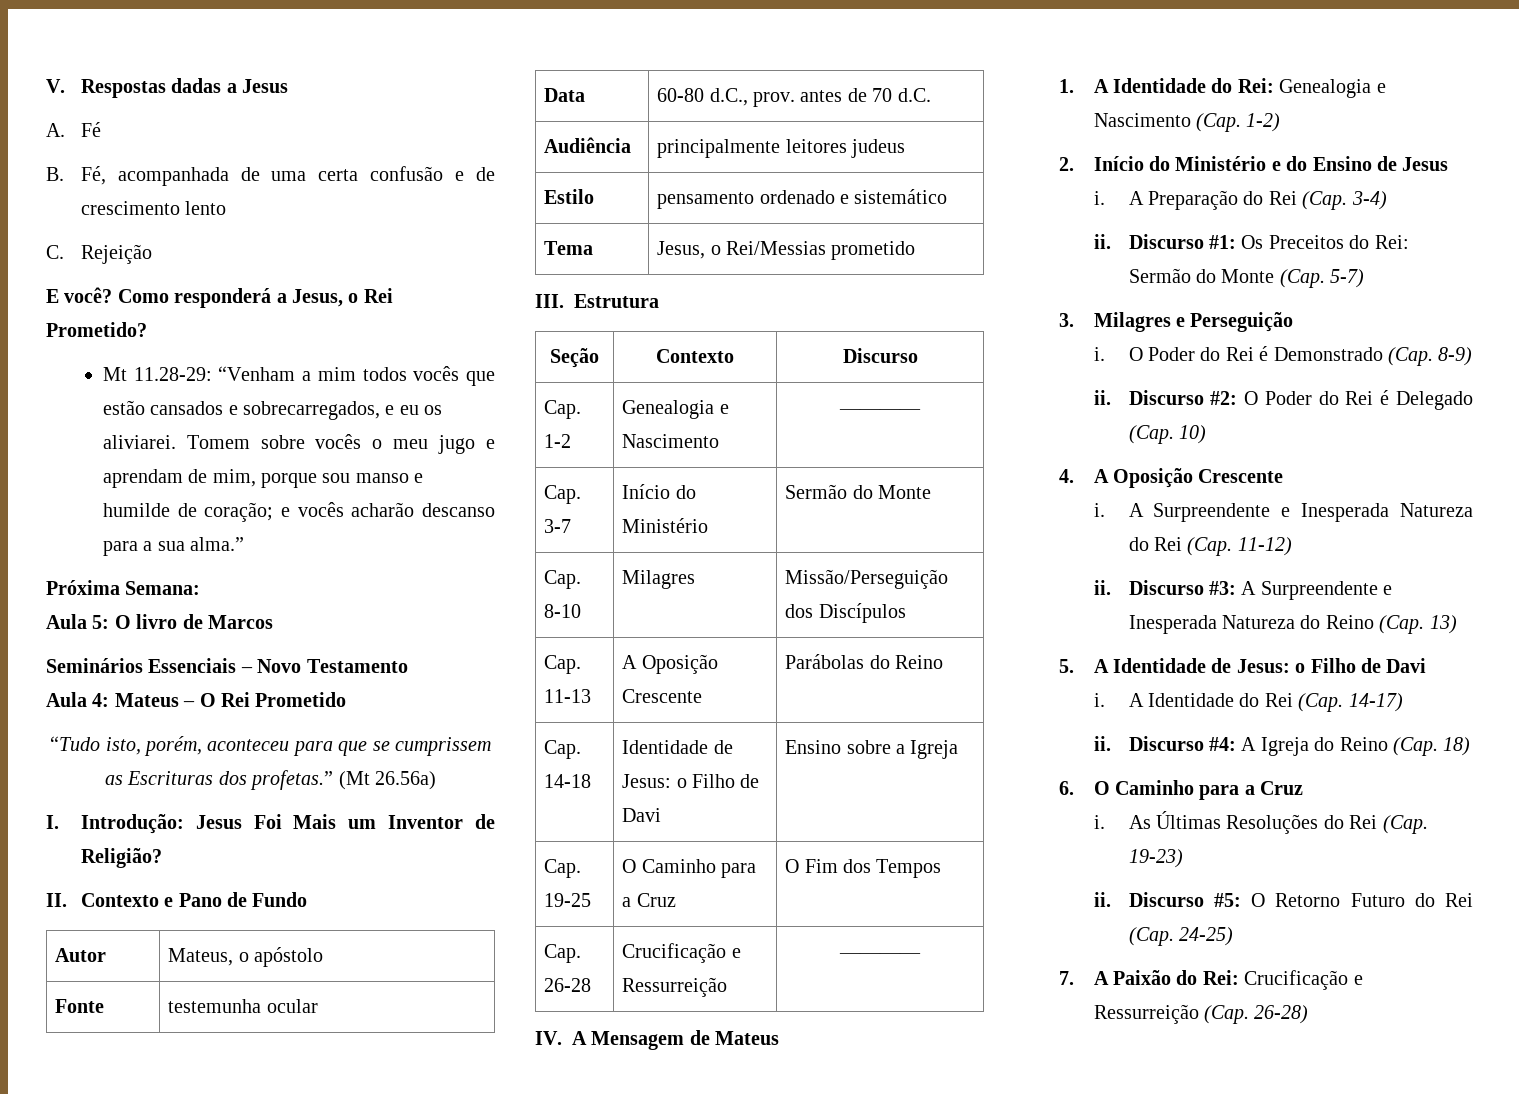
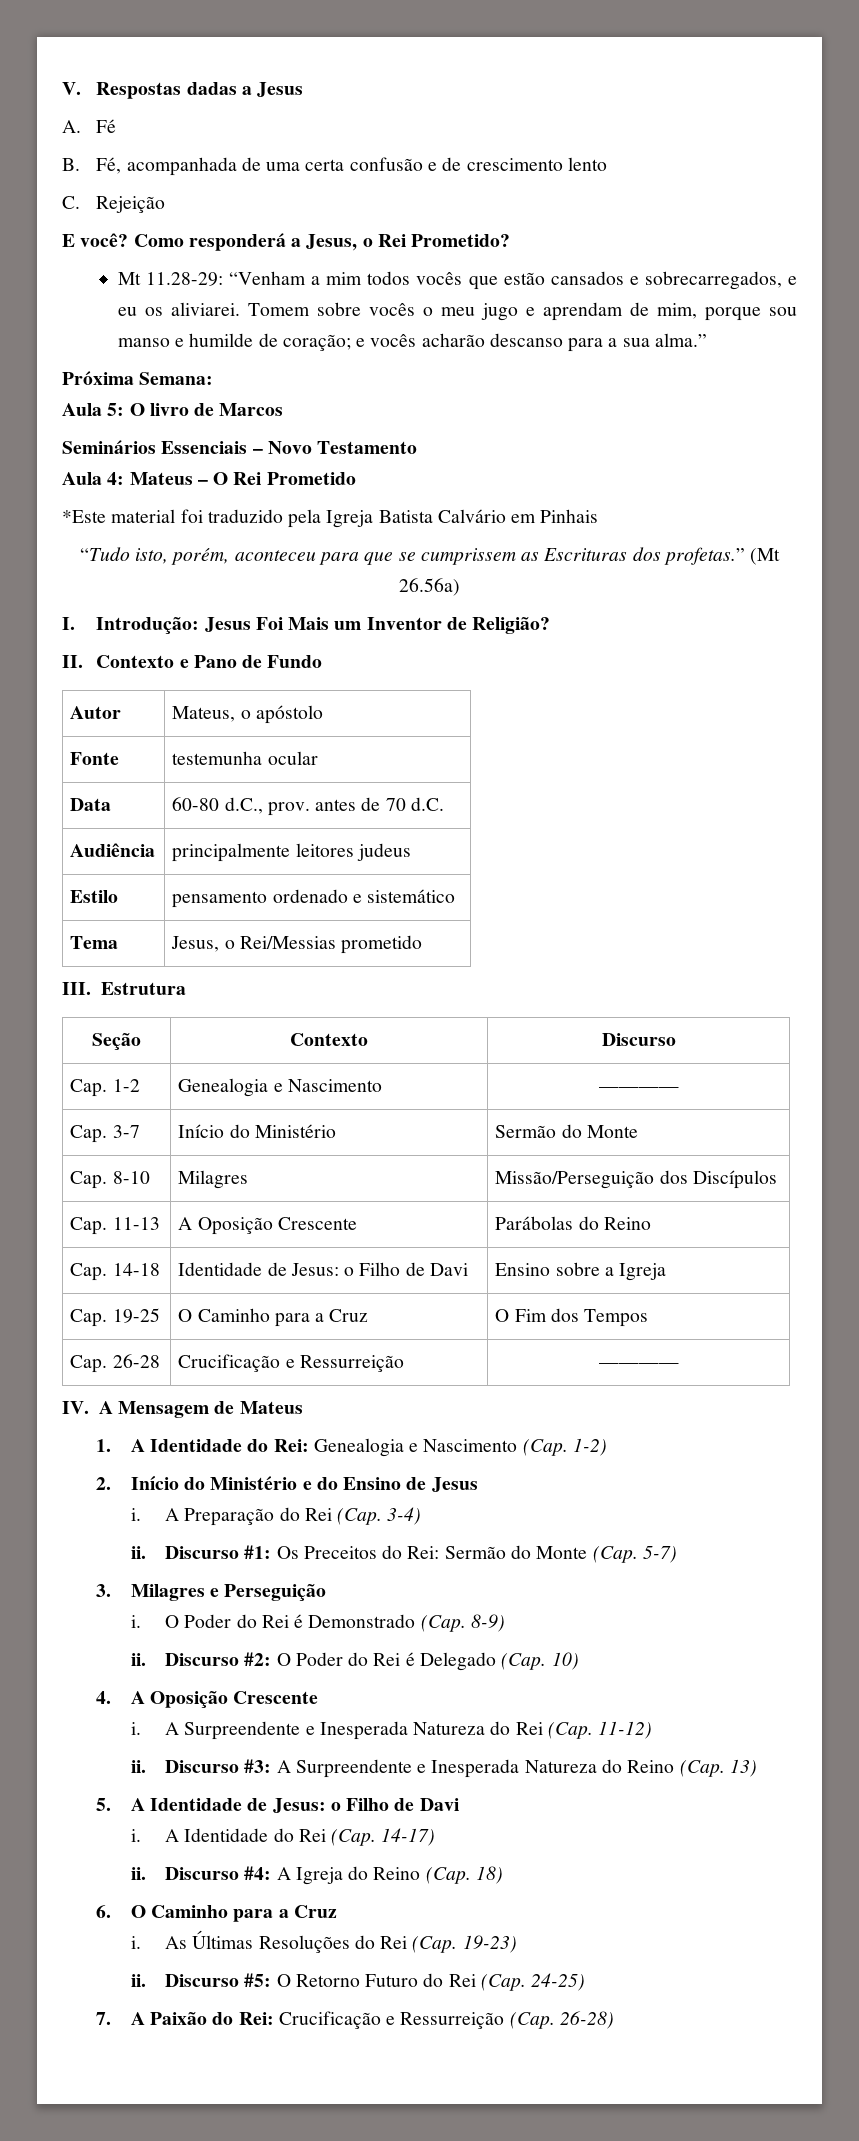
(347, 699) none -> [62,509,599,528] // *Este material foi traduzido pela Igreja Batista Calvário em Pinhais

